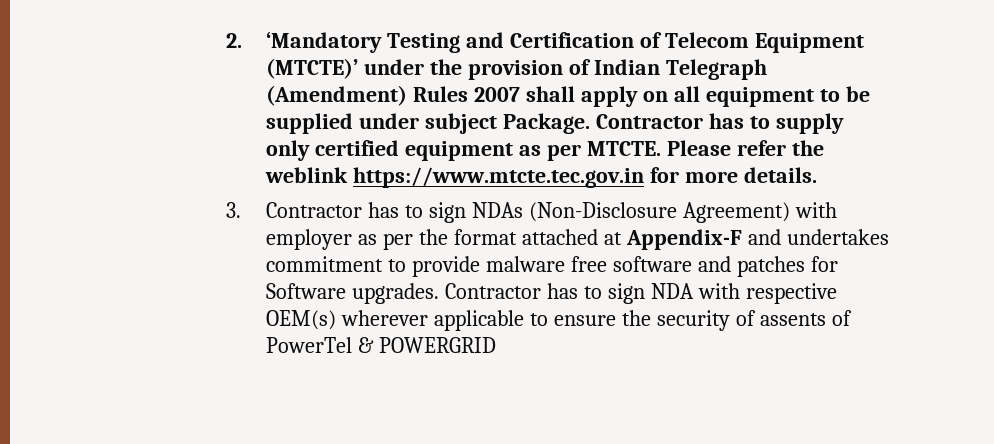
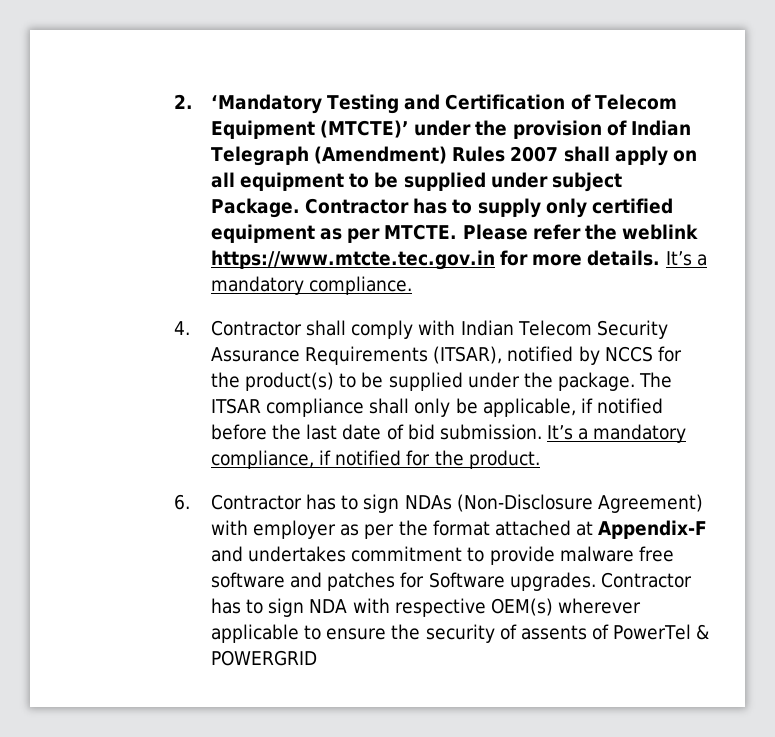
[225,202,241,218] // 3. -> [665,251,707,266] [211,276,413,295] [173,320,668,339] [211,346,682,365] [211,372,673,391] [211,398,663,417] [211,424,687,443] [211,450,540,469] [173,494,190,510] It’s a mandatory compliance. // 4. Contractor shall comply with Indian Telecom Security Assurance Requirements (ITSAR), notified by NCCS for the product(s) to be supplied under the package. The ITSAR compliance shall only be applicable, if notified before the last date of bid submission. It’s a mandatory compliance, if notified for the product. // 6.

